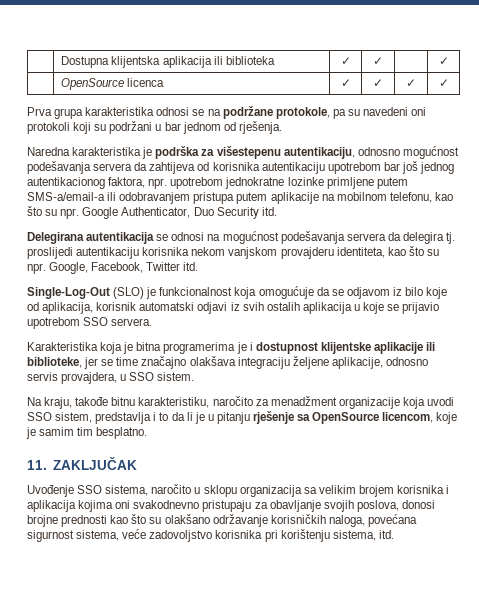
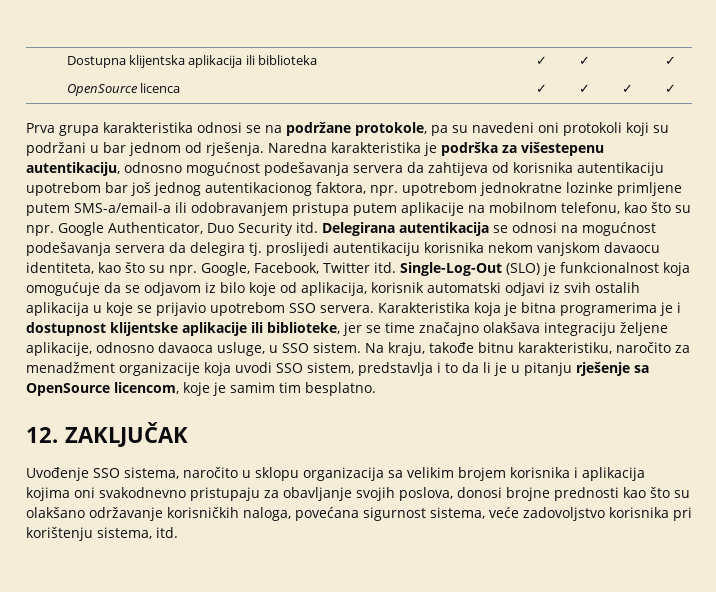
(282, 127) // -> (264, 149) none
(277, 211) // -> (318, 227) none
[280,247,334,259] provajderu -> [604,242,660,253] davaocu
(199, 266) // -> (396, 267) none
(153, 322) // -> (374, 309) none
[27,372,118,384] servis provajdera, -> [158,342,265,356] davaoca usluge,
(195, 376) // -> (361, 347) none
[27,460,47,470] 11. -> [26,427,58,443] 12.

